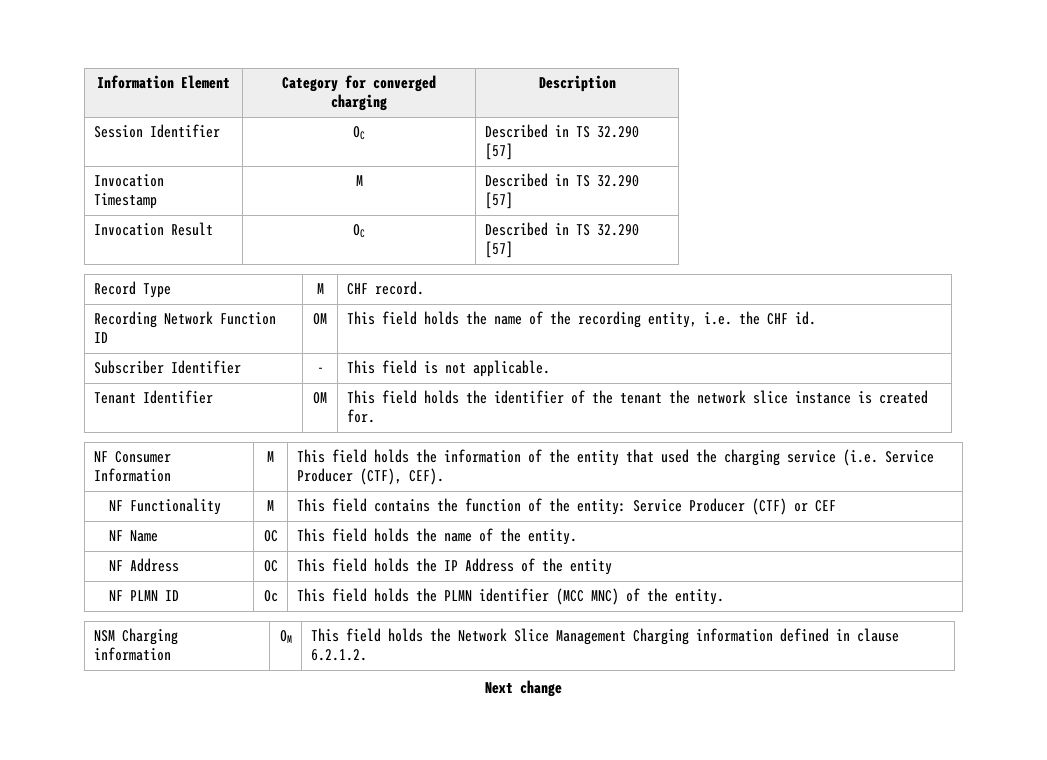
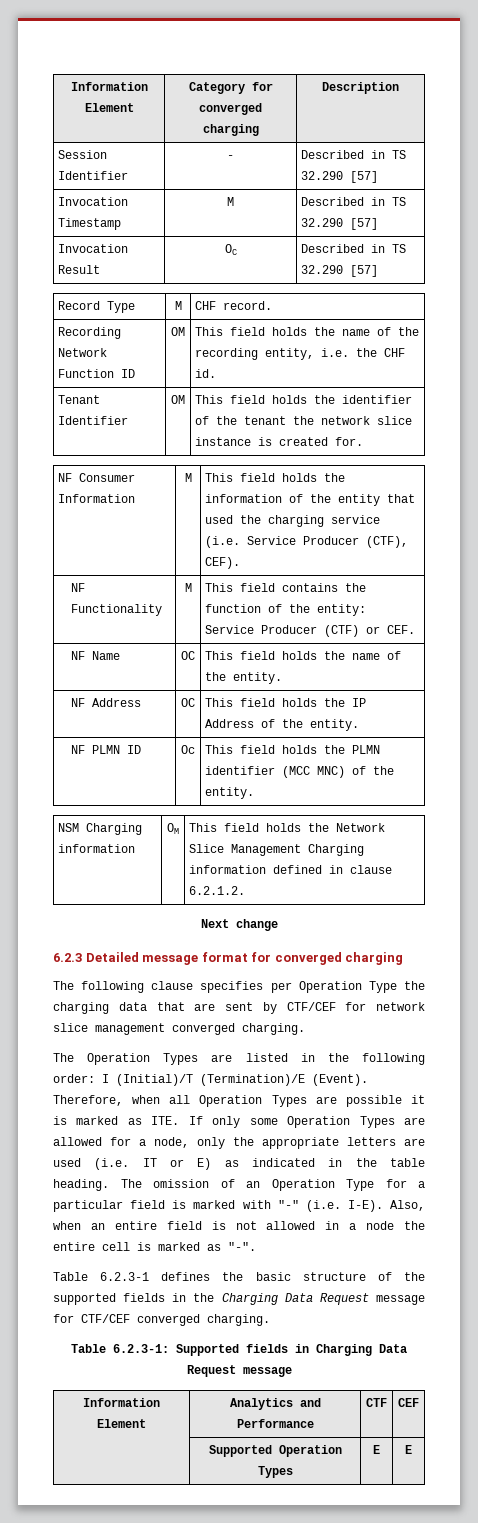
[353,126,365,140] OC -> [227,155,234,159] -
[93,360,241,374] [316,367,324,373] [346,360,550,377] // Subscriber Identifier | - | This field is not applicable. -> (216, 373) none
[814,500,836,512] CEF -> [386,625,415,634] CEF.
[569,559,612,575] entity -> [309,719,359,731] entity.
(562, 688) none -> [53,952,404,965] [53,981,425,993] [53,1002,425,1014] [53,1023,305,1035] [53,1053,425,1065] [53,1074,368,1086] [53,1095,426,1107] [53,1116,426,1128] [53,1137,425,1149] [53,1158,425,1170] [53,1179,425,1191] [53,1200,425,1212] [53,1221,425,1230] [53,1242,256,1251] [53,1272,425,1281] [53,1293,425,1305] [53,1314,270,1326] [71,1344,407,1356] [186,1365,292,1377] [83,1398,160,1407] [97,1419,146,1428] [229,1398,321,1410] [236,1419,314,1428] [366,1398,387,1407] [398,1398,419,1407] [208,1445,342,1457] [257,1466,293,1478] [373,1445,380,1454] [405,1445,412,1454] // 6.2.3 Detailed message format for converged charging // The following clause specifies per Operation Type the charging data that are sent by CTF/CEF for network slice management converged charging. // The Operation Types are listed in the following order: I (Initial)/T (Termination)/E (Event). Therefore, when all Operation Types are possible it is marked as ITE. If only some Operation Types are allowed for a node, only the appropriate letters are used (i.e. IT or E) as indicated in the table heading. The omission of an Operation Type for a particular field is marked with "-" (i.e. I-E). Also, when an entire field is not allowed in a node the entire cell is marked as "-". // Table 6.2.3-1 defines the basic structure of the supported fields in the Charging Data Request message for CTF/CEF converged charging. // Table 6.2.3-1: Supported fields in Charging Data Request message // Information Element | Analytics and Performance | CTF | CEF // | Supported Operation Types | E | E

